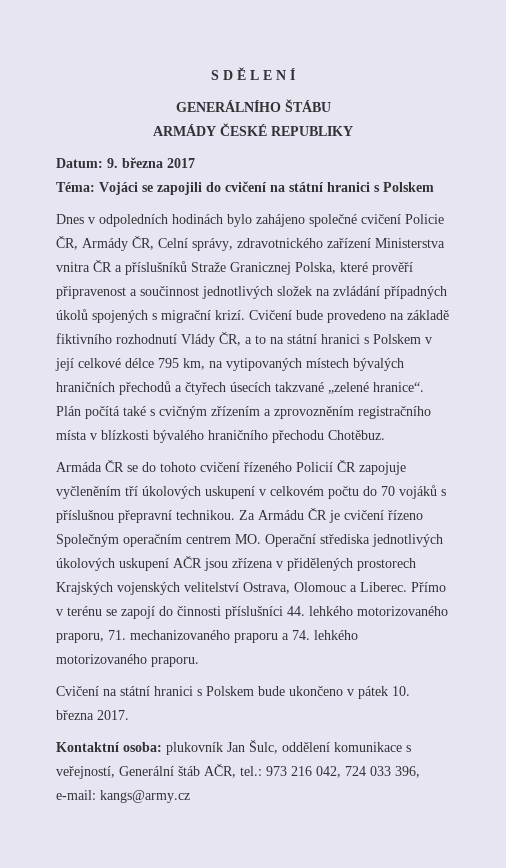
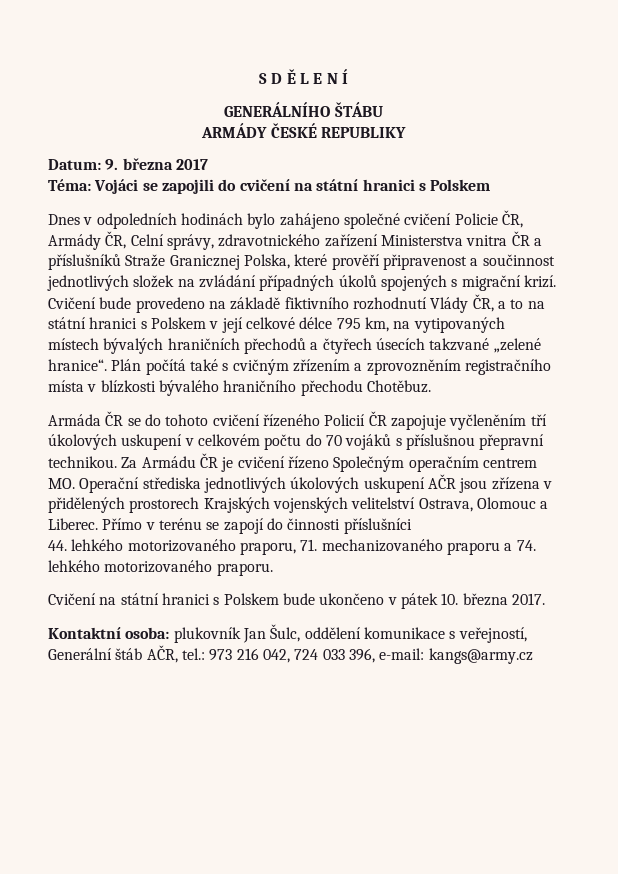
(283, 612) none -> (412, 526) //

